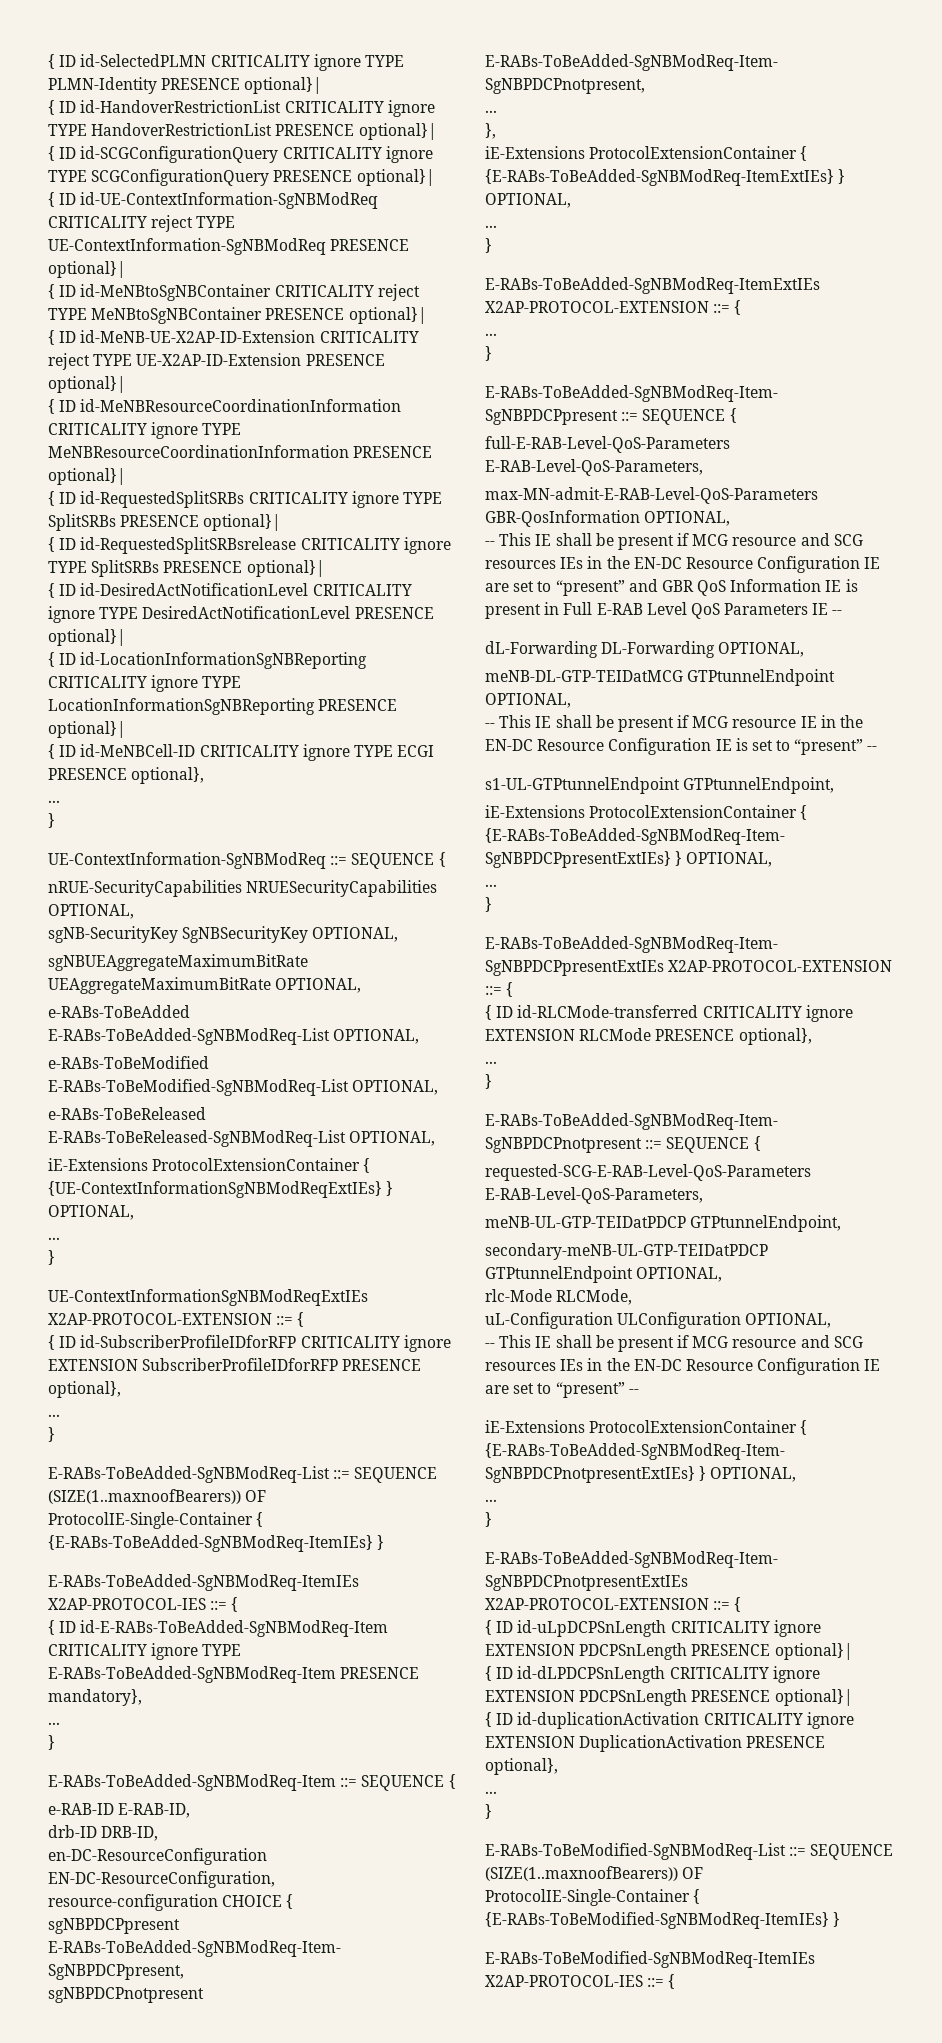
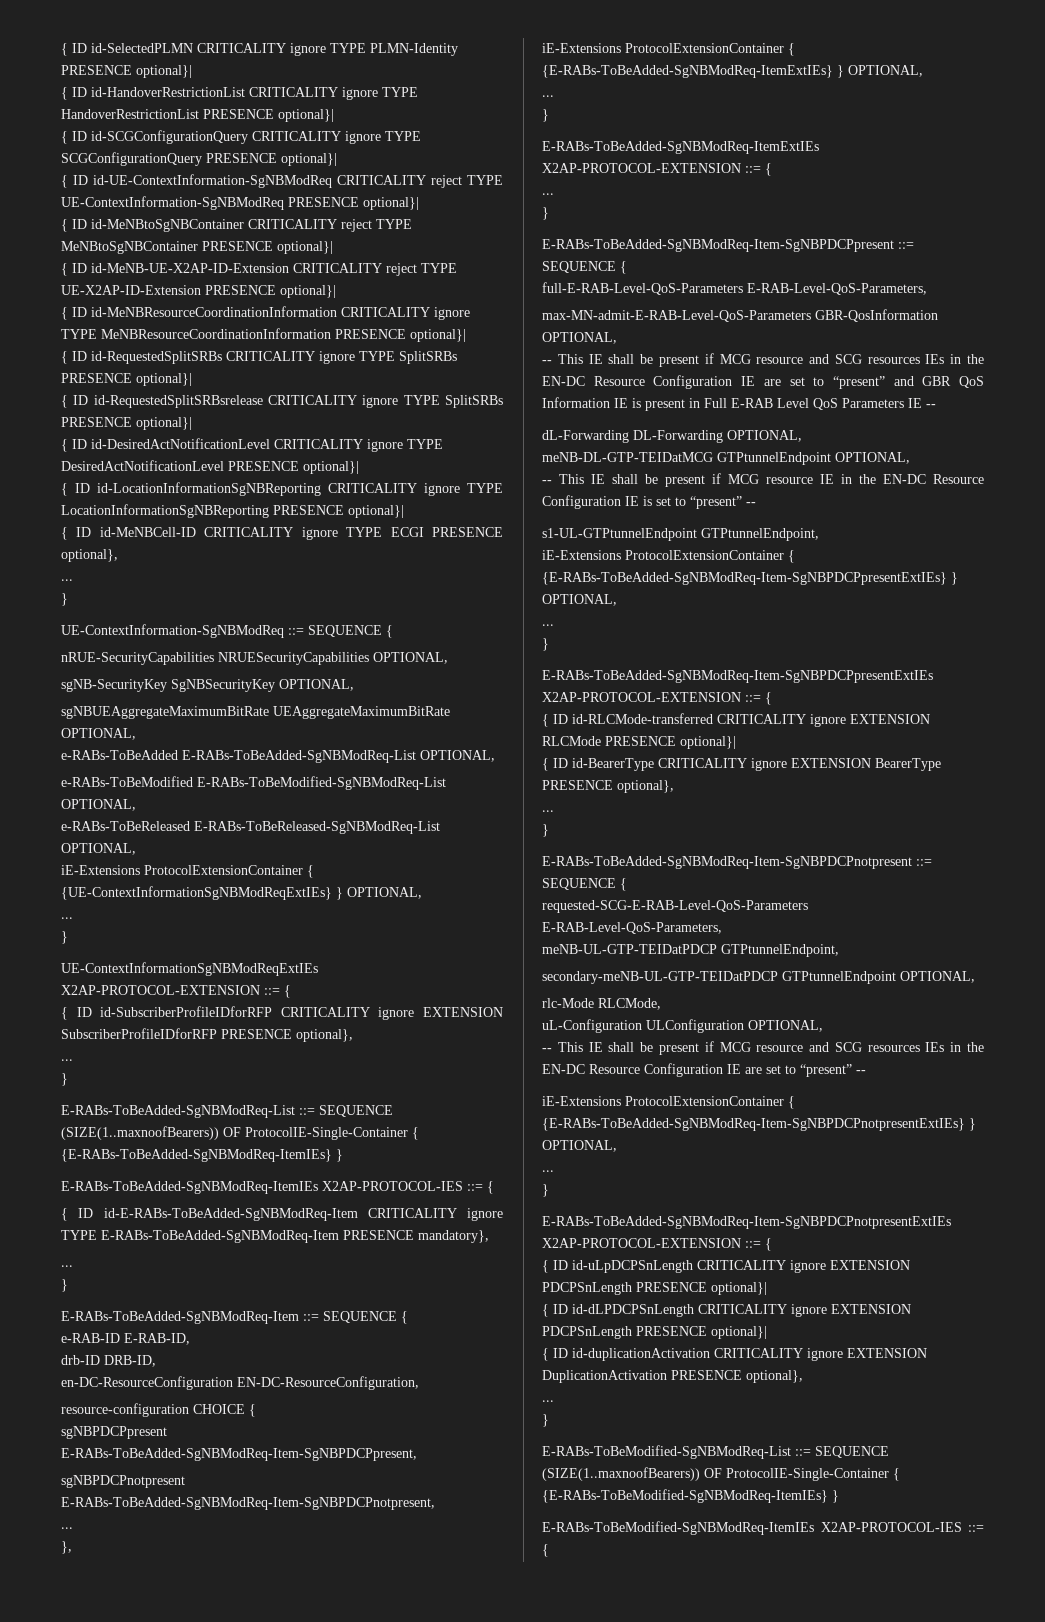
(735, 1035) none -> [680,736,736,749] [542,758,941,771] [542,780,613,790] optional}| // { ID id-BearerType CRITICALITY ignore EXTENSION BearerType PRESENCE

